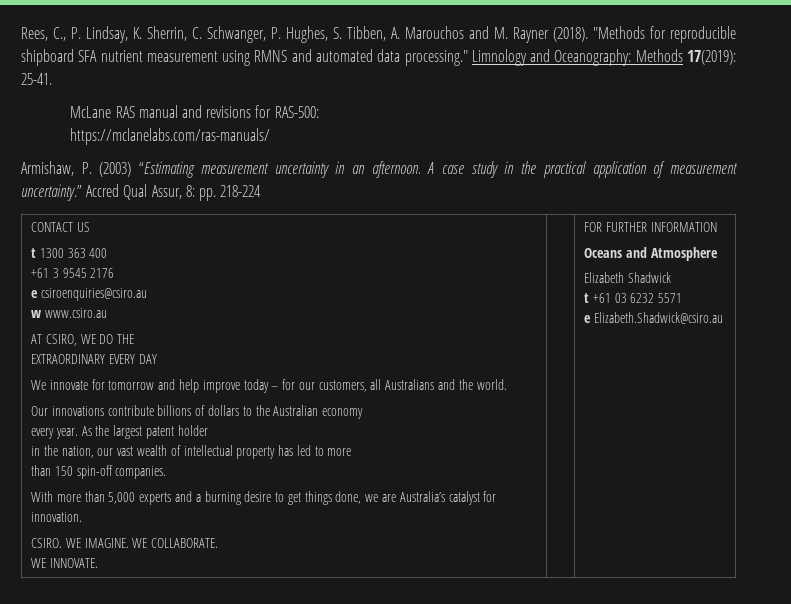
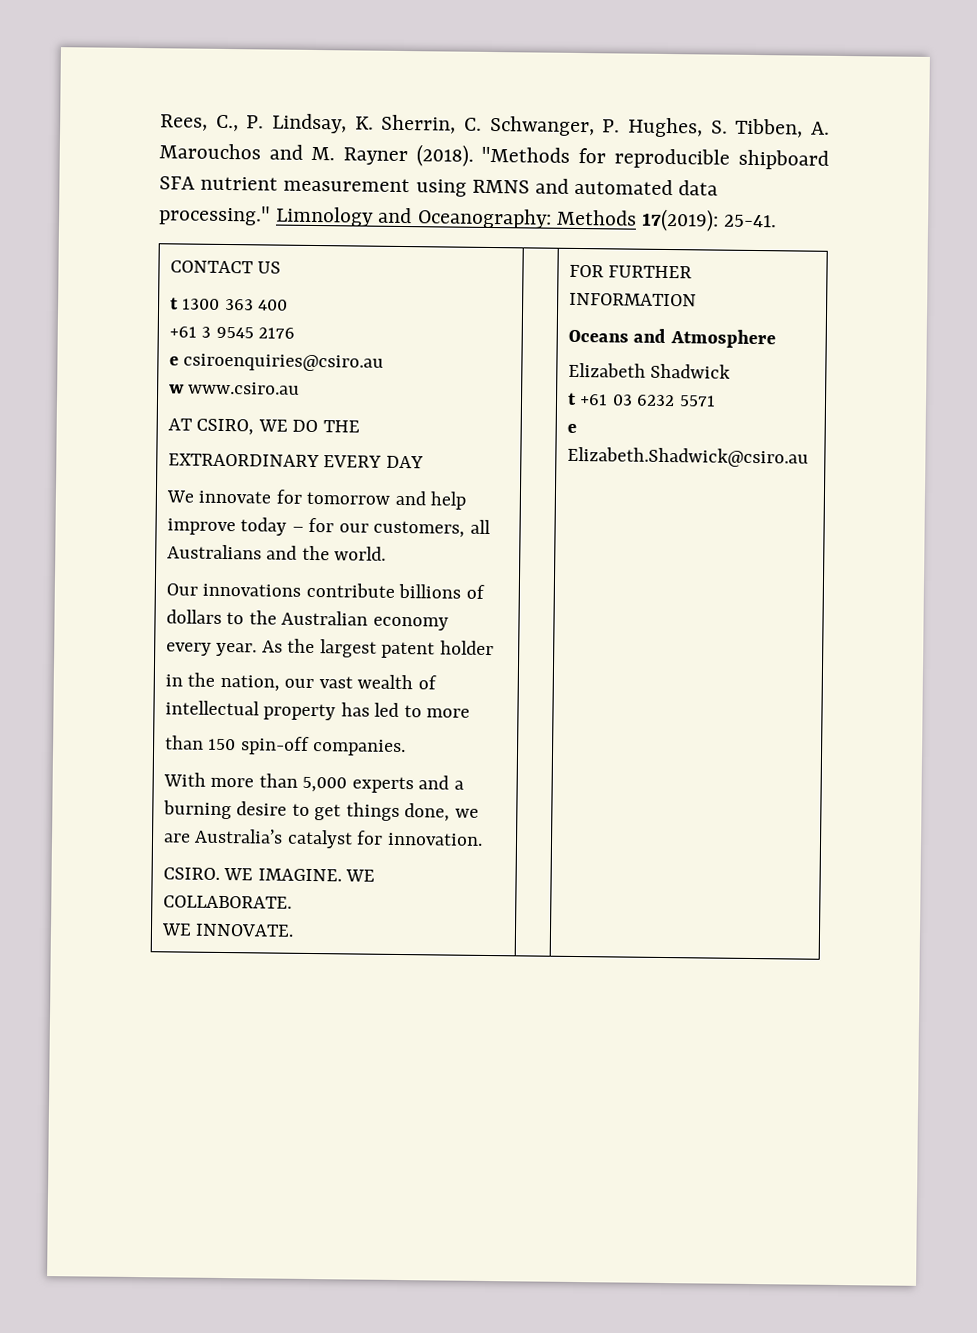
[70,105,319,118] [70,128,271,145] [21,161,739,178] [21,184,262,201] // McLane RAS manual and revisions for RAS-500: // https://mclanelabs.com/ras-manuals/ // Armishaw, P. (2003) “Estimating measurement uncertainty in an afternoon. A case study in the practical application of measurement uncertainty.” Accred Qual Assur, 8: pp. 218-224 -> (778, 221) none

